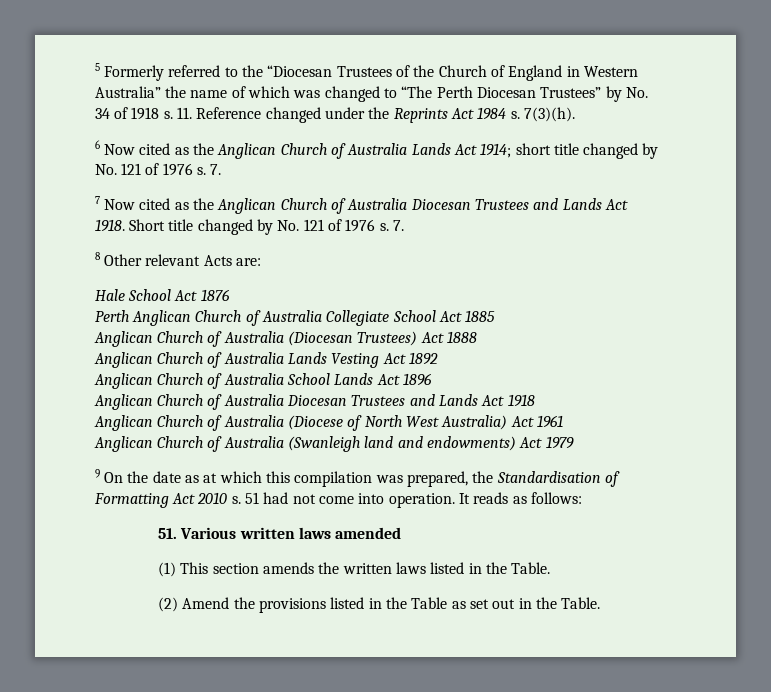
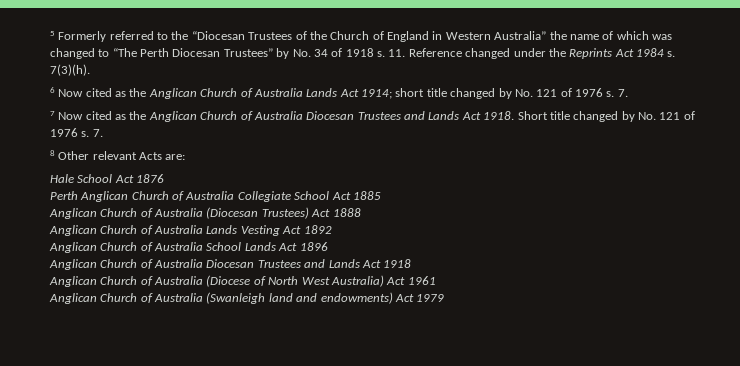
[94,469,620,487] [93,492,582,508] [157,527,402,539] [157,562,551,577] [157,597,601,613] // 9 On the date as at which this compilation was prepared, the Standardisation of Formatting Act 2010 s. 51 had not come into operation. It reads as follows: // 51. Various written laws amended // (1) This section amends the written laws listed in the Table. // (2) Amend the provisions listed in the Table as set out in the Table. -> (445, 298) none

